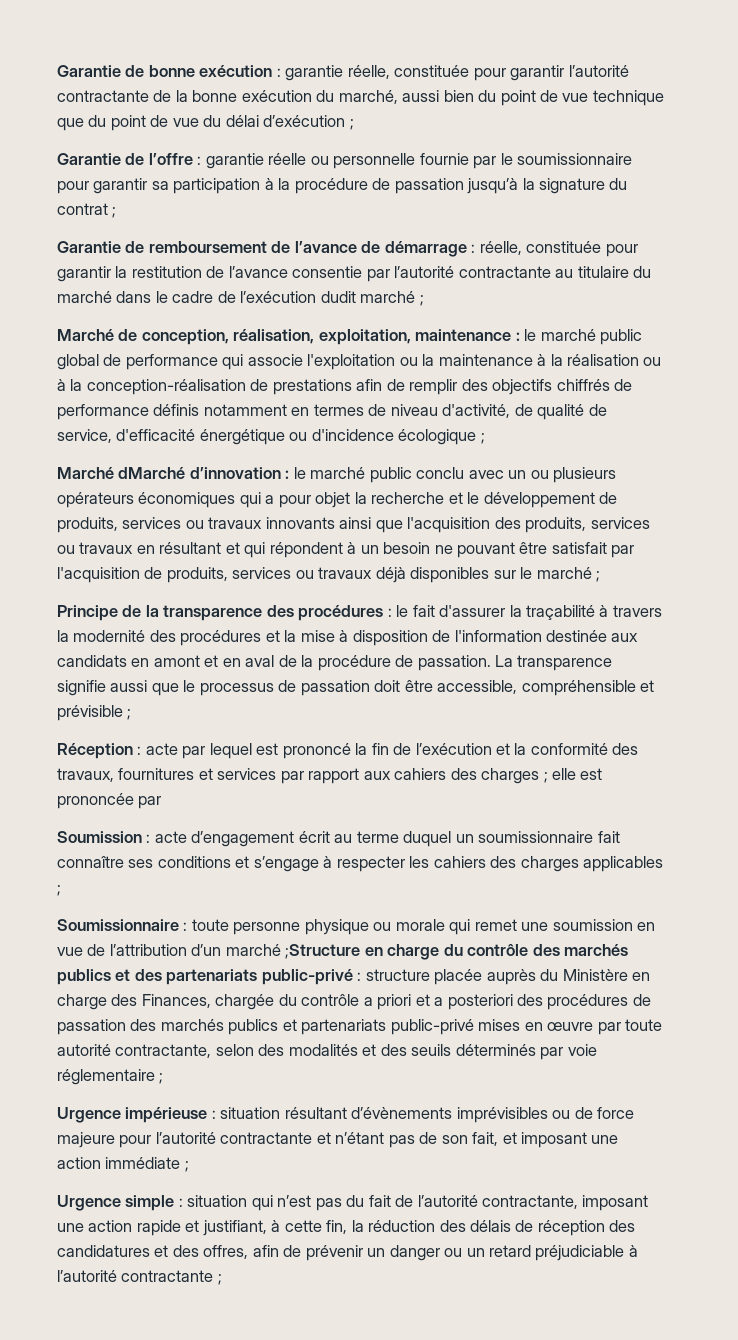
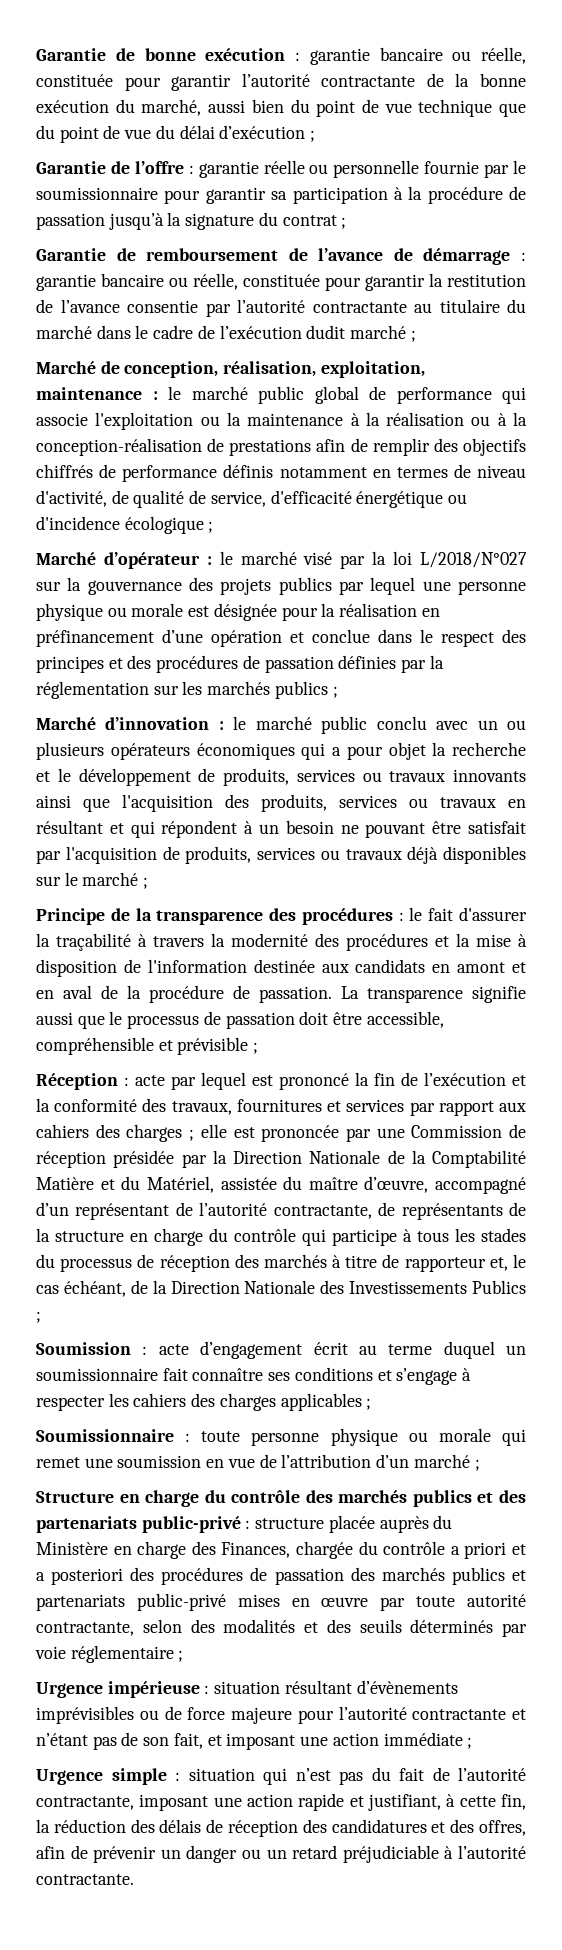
(344, 73) none -> [379,47,472,61] bancaire ou
(476, 248) none -> [36,273,188,291] garantie bancaire ou
[118,467,186,479] dMarché -> [103,551,528,569] [36,577,526,595] [36,603,440,621] [36,629,526,647] [36,655,444,673] [36,681,338,699] [36,717,96,730] d’opérateur : le marché visé par la loi L/2018/N°027 sur la gouvernance des projets publics par lequel une personne physique ou morale est désignée pour la réalisation en préfinancement d’une opération et conclue dans le respect des principes et des procédures de passation définies par la réglementation sur les marchés publics ; // Marché
(162, 802) none -> [376,1124,526,1138] [36,1150,526,1168] [36,1176,526,1194] [36,1202,527,1220] [36,1228,526,1246] [36,1254,526,1272] [36,1280,526,1297] [36,1311,41,1323] une Commission de réception présidée par la Direction Nationale de la Comptabilité Matière et du Matériel, assistée du maître d’œuvre, accompagné d’un représentant de l’autorité contractante, de représentants de la structure en charge du contrôle qui participe à tous les stades du processus de réception des marchés à titre de rapporteur et, le cas échéant, de la Direction Nationale des Investissements Publics ;
[285,944,361,959] ;Structure -> [474,1459,480,1471] [36,1491,114,1503] ; // Structure
[121,1270,222,1285] contractante ; -> [36,1874,134,1885] contractante.

